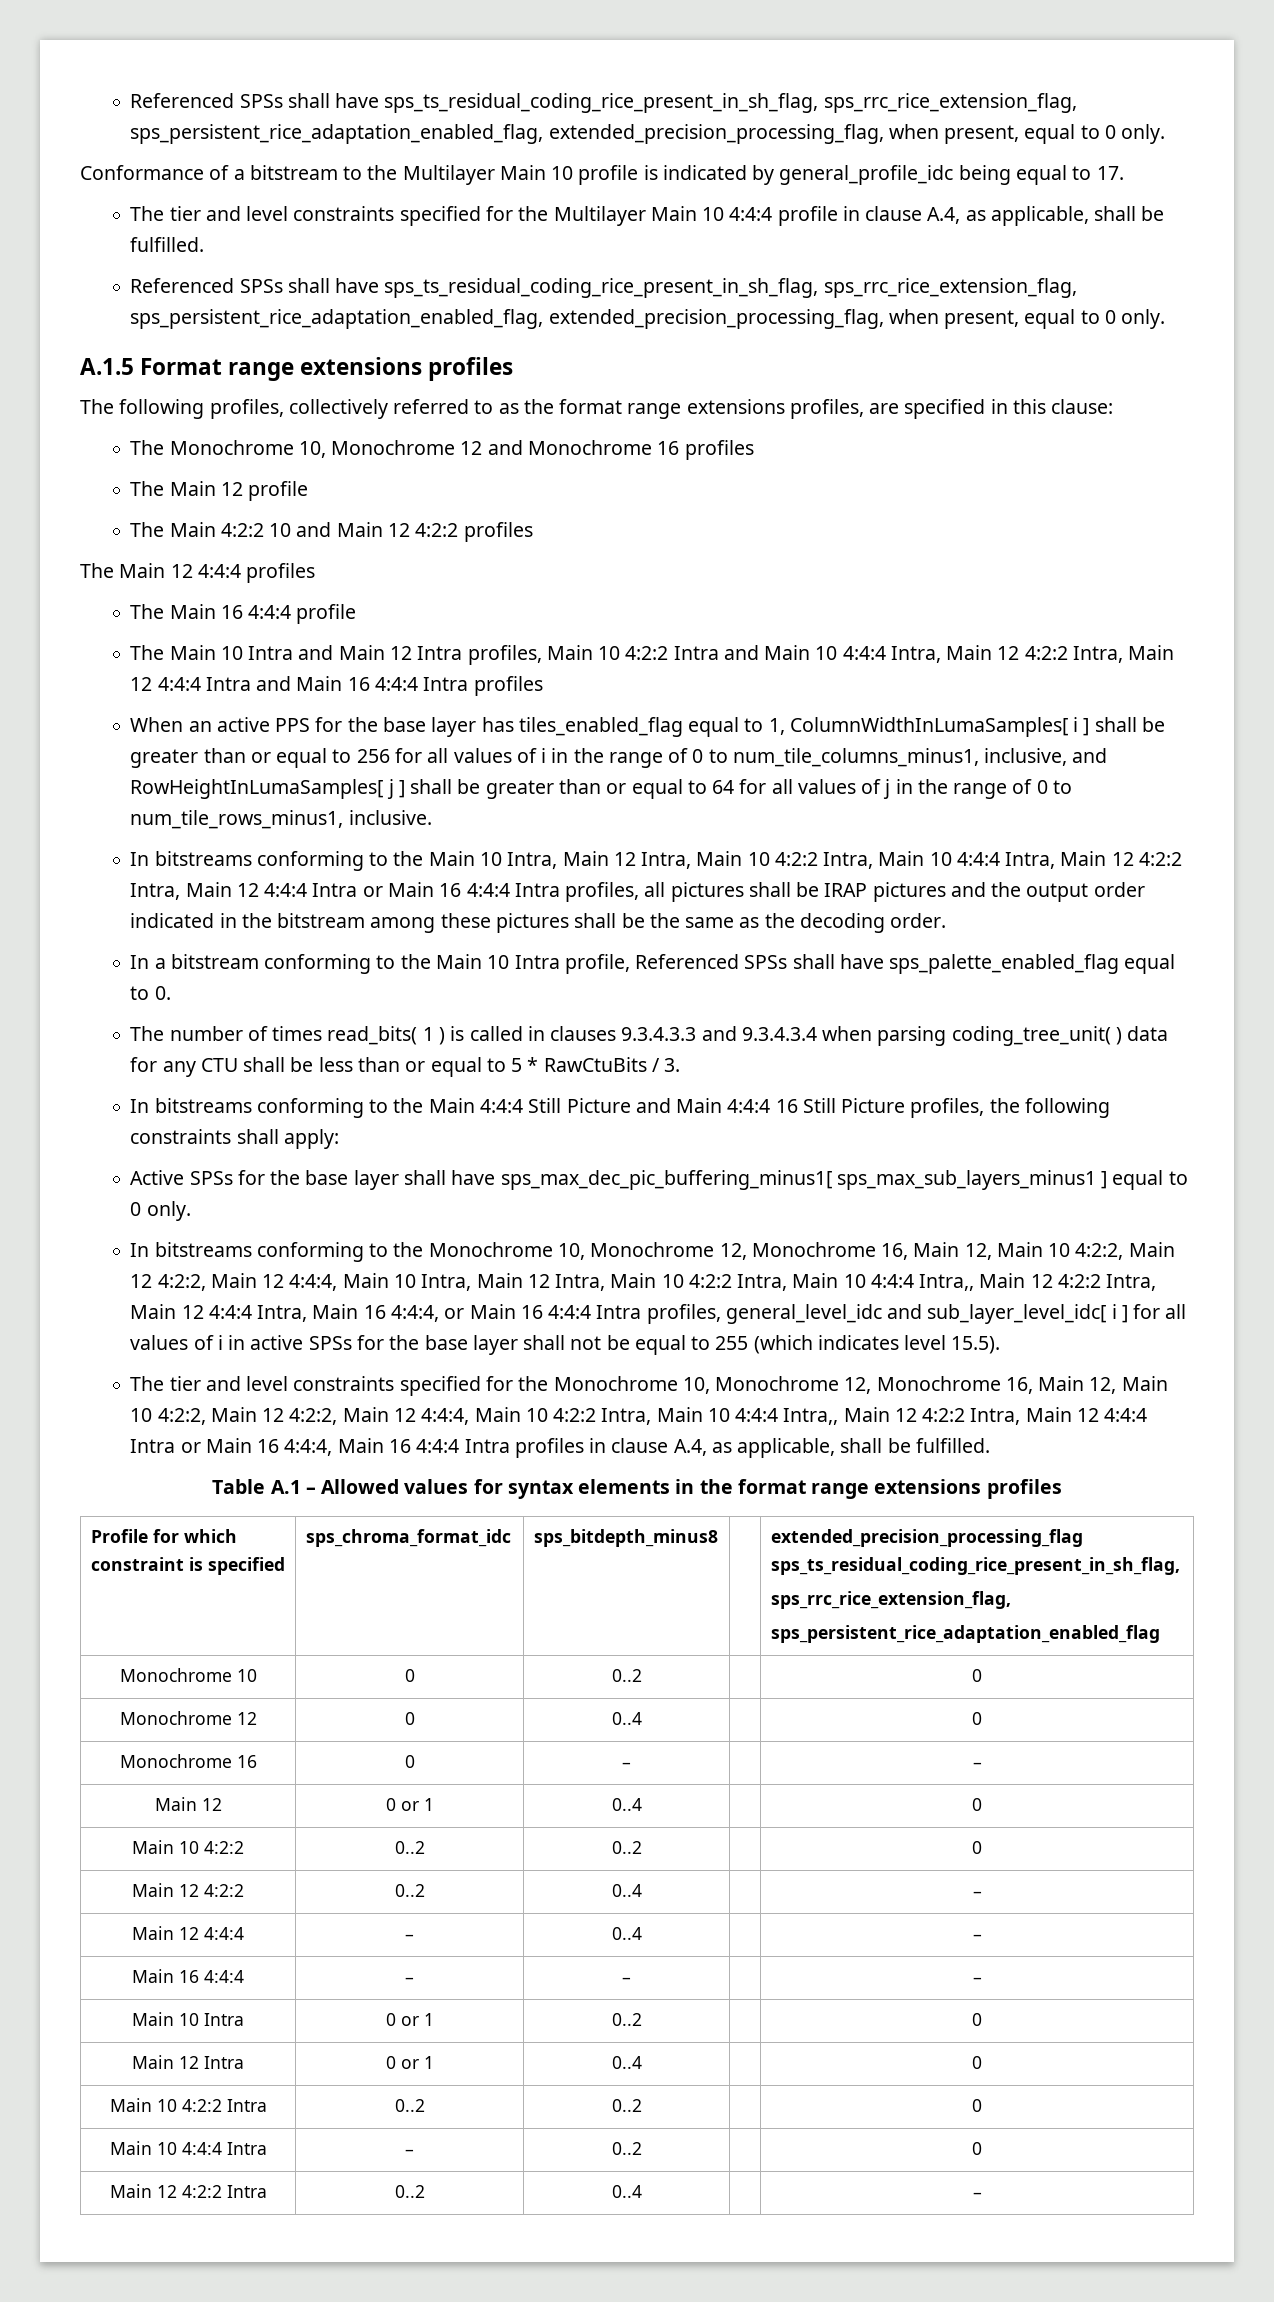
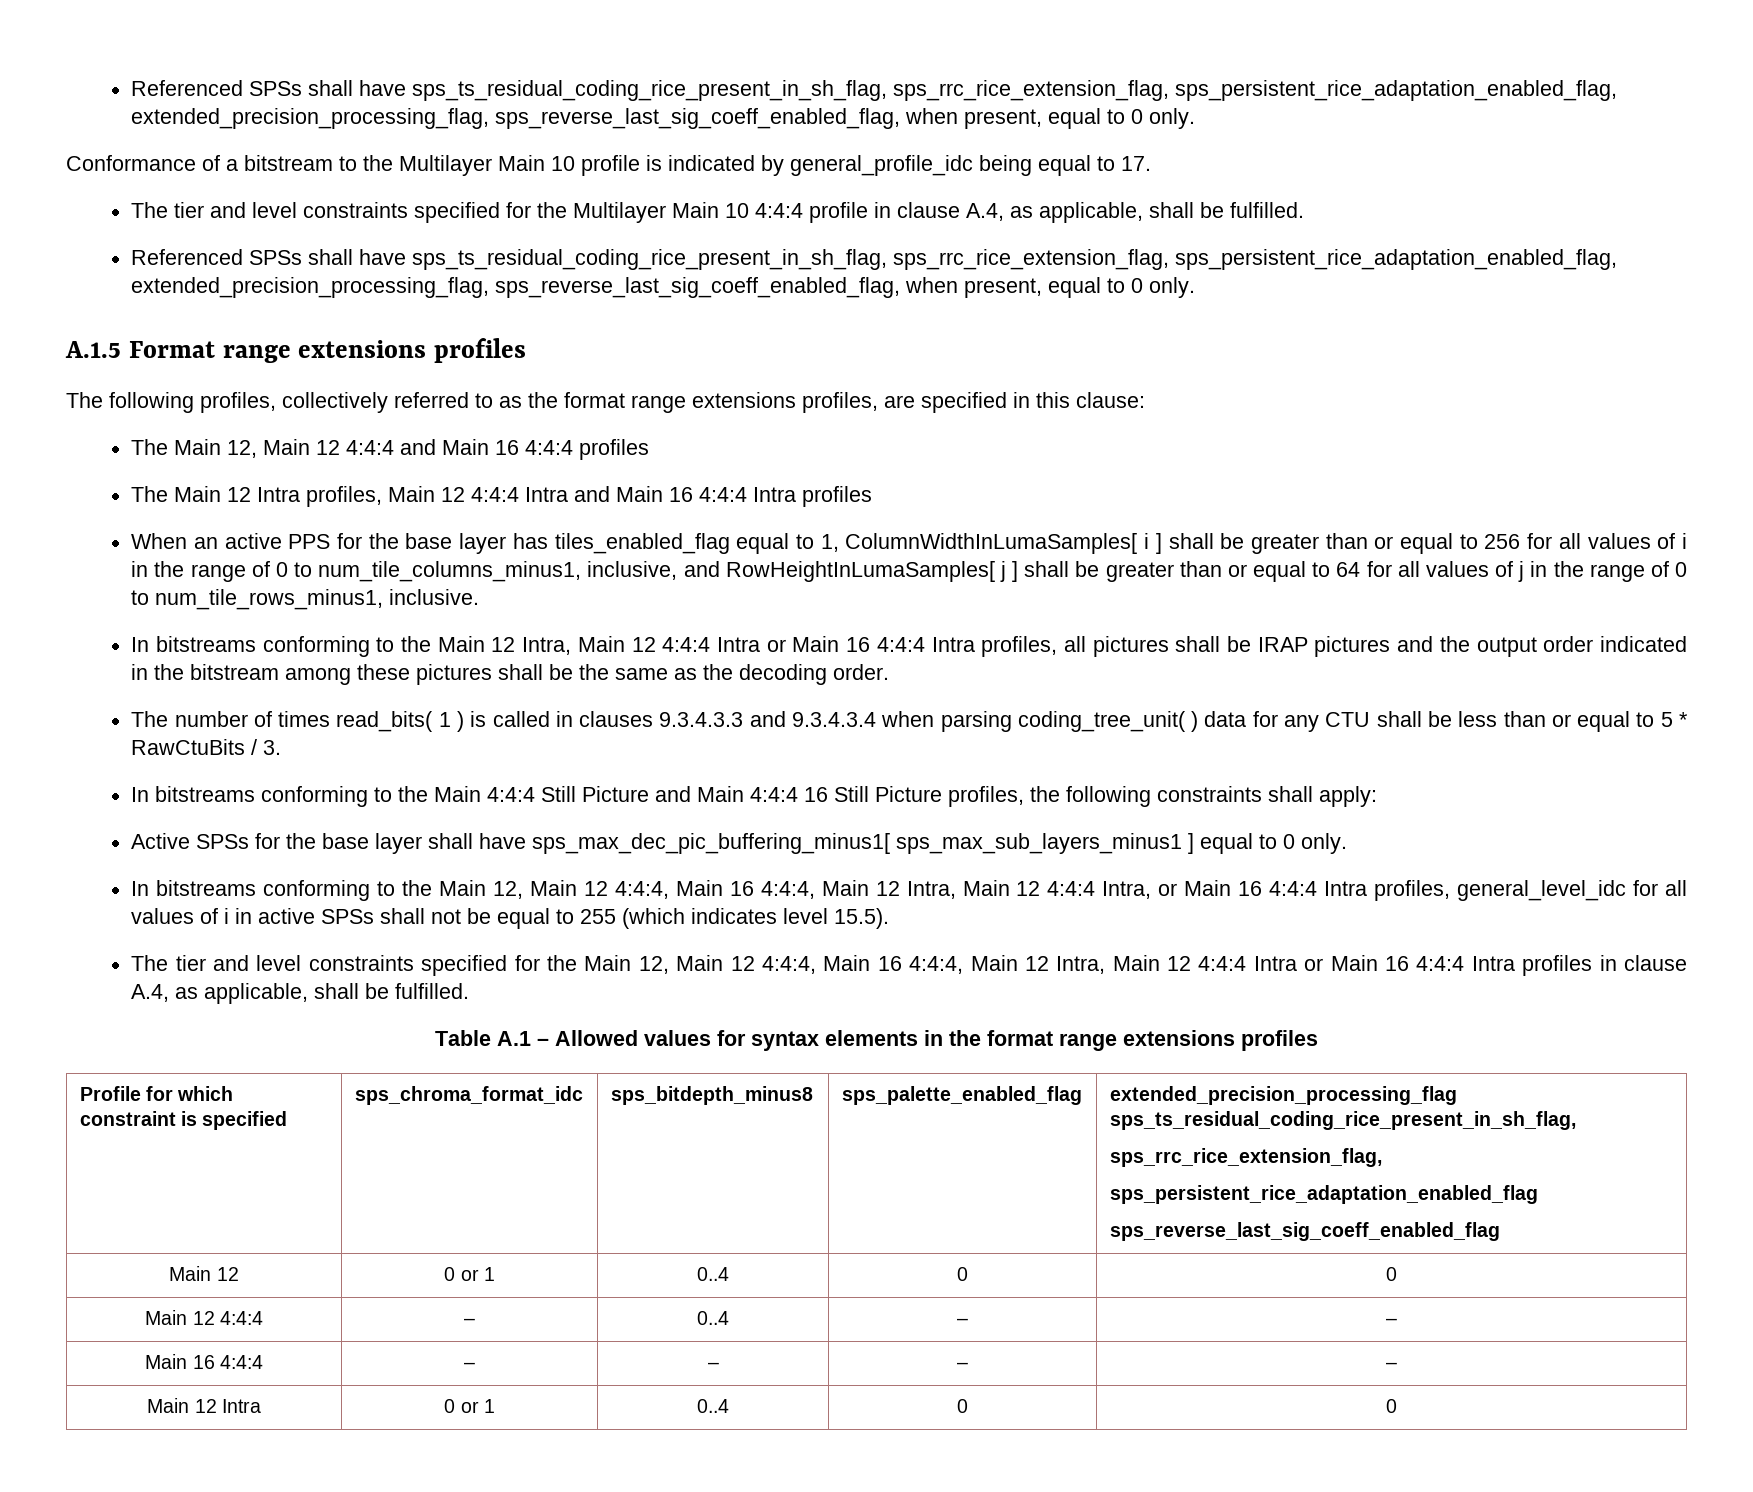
[130,93,1077,113] [130,124,884,144] Referenced SPSs shall have sps_ts_residual_coding_rice_present_in_sh_flag, sps_rrc_rice_extension_flag, sps_persistent_rice_adaptation_enabled_flag, extended_precision_processing_flag, -> [131,80,1618,101] [131,108,901,129] Referenced SPSs shall have sps_ts_residual_coding_rice_present_in_sh_flag, sps_rrc_rice_extension_flag, sps_persistent_rice_adaptation_enabled_flag, extended_precision_processing_flag, sps_reverse_last_sig_coeff_enabled_flag,
(884, 319) none -> [495,277,901,298] sps_reverse_last_sig_coeff_enabled_flag,
[169,440,754,460] [130,481,309,501] [130,522,533,542] [80,563,316,583] [130,604,357,624] [130,645,1123,665] Monochrome 10, Monochrome 12 and Monochrome 16 profiles // The Main 12 profile // The Main 4:2:2 10 and Main 12 4:2:2 profiles // The Main 12 4:4:4 profiles // The Main 16 4:4:4 profile // The Main 10 Intra and Main 12 Intra profiles, Main 10 4:2:2 Intra and Main 10 4:4:4 Intra, Main 12 4:2:2 Intra, -> [174,439,650,460] [131,486,383,507] Main 12, Main 12 4:4:4 and Main 16 4:4:4 profiles // The Main 12 Intra profiles,
[479,851,1182,869] 10 Intra, Main 12 Intra, Main 10 4:2:2 Intra, Main 10 4:4:4 Intra, Main 12 4:2:2 -> [491,637,516,652] 12
[130,954,1176,974] [130,986,171,1000] // In a bitstream conforming to the Main 10 Intra profile, Referenced SPSs shall have sps_palette_enabled_flag equal to 0. -> (890, 672) none
[428,1242,1175,1260] [130,1273,1157,1291] [130,1304,439,1322] Monochrome 10, Monochrome 12, Monochrome 16, Main 12, Main 10 4:2:2, Main 12 4:2:2, Main 12 4:4:4, Main 10 Intra, Main 12 Intra, Main 10 4:2:2 Intra, Main 10 4:4:4 Intra,, Main 12 4:2:2 Intra, Main 12 4:4:4 Intra, Main 16 4:4:4, -> [438,880,1152,899] Main 12, Main 12 4:4:4, Main 16 4:4:4, Main 12 Intra, Main 12 4:4:4 Intra,
[887,1304,1128,1324] and sub_layer_level_idc[ i ] -> (1627, 890) none
[356,1335,518,1355] for the base layer -> (375, 916) none
[553,1376,1168,1394] [130,1407,1148,1425] [130,1438,411,1456] Monochrome 10, Monochrome 12, Monochrome 16, Main 12, Main 10 4:2:2, Main 12 4:2:2, Main 12 4:4:4, Main 10 4:2:2 Intra, Main 10 4:4:4 Intra,, Main 12 4:2:2 Intra, Main 12 4:4:4 Intra or Main 16 4:4:4, Main 16 -> [584,955,1410,974] Main 12, Main 12 4:4:4, Main 16 4:4:4, Main 12 Intra, Main 12 4:4:4 Intra or Main 16
(718, 1538) none -> [841,1086,1082,1105] sps_palette_enabled_flag
[119,1668,257,1682] [404,1669,415,1682] [611,1669,642,1682] [972,1669,982,1682] [119,1711,257,1725] [404,1712,415,1725] [611,1712,642,1725] [972,1712,982,1725] [119,1754,257,1768] [404,1755,415,1768] [622,1762,631,1768] [972,1762,982,1768] // Monochrome 10 | 0 | 0..2 | | 0 // Monochrome 12 | 0 | 0..4 | | 0 // Monochrome 16 | 0 | – | | – -> [1109,1222,1500,1241] // sps_reverse_last_sig_coeff_enabled_flag
[972,1798,982,1811] [132,1840,244,1854] [394,1841,425,1854] [611,1841,642,1854] [972,1841,982,1854] [132,1883,244,1897] [394,1884,425,1897] [611,1884,642,1897] [972,1891,982,1897] | 0 // Main 10 4:2:2 | 0..2 | 0..2 | | 0 // Main 12 4:2:2 | 0..2 | 0..4 | | – -> [957,1267,968,1281] [1386,1267,1398,1281] 0 | 0
(642, 1933) none -> [957,1318,968,1325] –
[972,1977,982,1983] [132,2012,244,2026] [385,2013,434,2026] [611,2013,642,2026] [972,2013,982,2026] | – // Main 10 Intra | 0 or 1 | 0..2 | | 0 -> [957,1362,968,1369] [1386,1362,1398,1369] – | –
[972,2056,982,2069] [109,2098,267,2112] [394,2099,425,2112] [611,2099,642,2112] [972,2099,982,2112] [109,2141,267,2155] [405,2149,414,2155] [611,2142,642,2155] [972,2142,982,2155] [109,2184,267,2198] [394,2185,425,2198] [611,2185,642,2198] [972,2192,982,2198] | 0 // Main 10 4:2:2 Intra | 0..2 | 0..2 | | 0 // Main 10 4:4:4 Intra | – | 0..2 | | 0 // Main 12 4:2:2 Intra | 0..2 | 0..4 | | – -> [957,1399,968,1413] [1386,1399,1398,1413] 0 | 0

